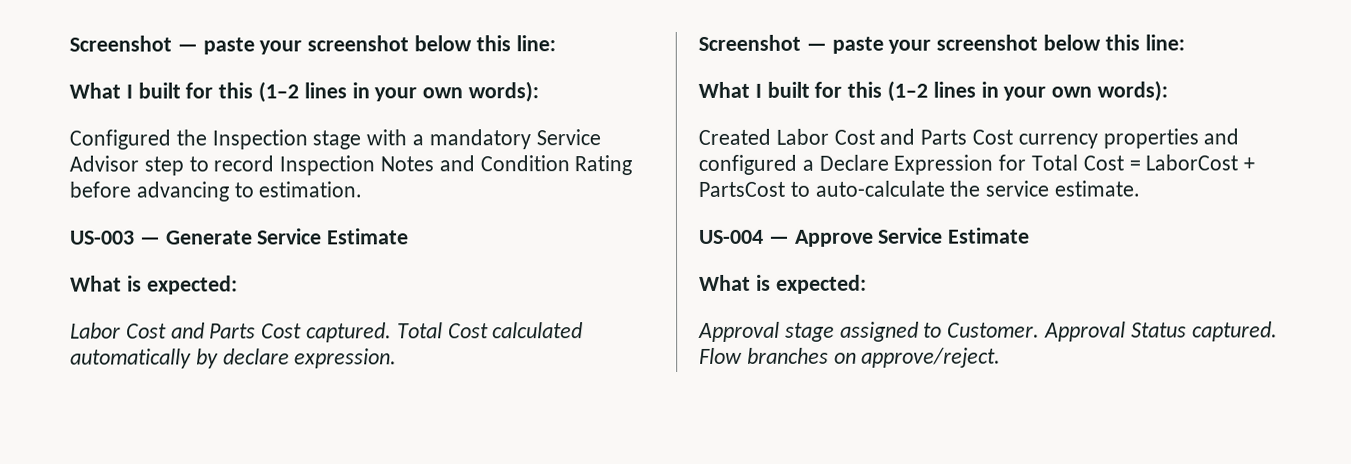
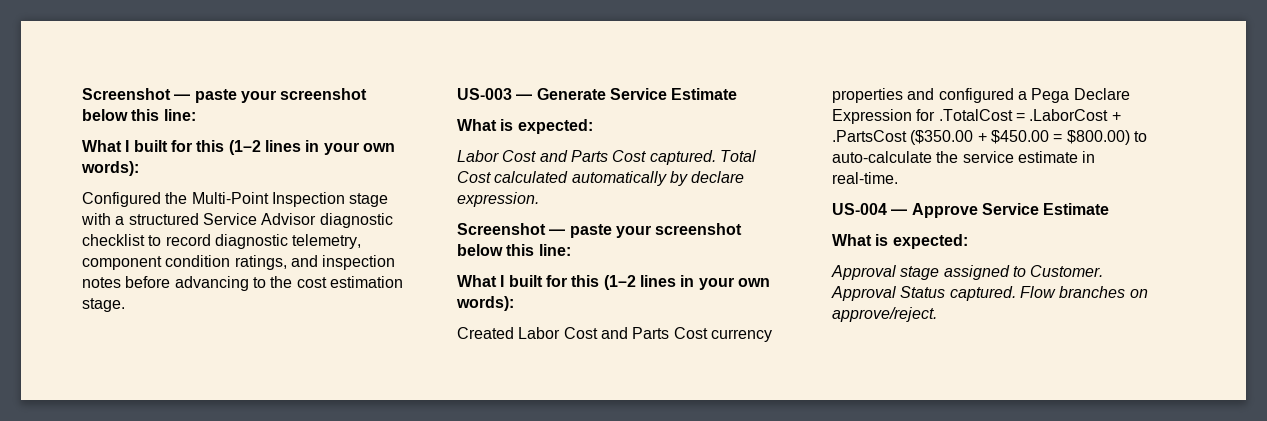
(207, 137) none -> [191,192,269,204] Multi-Point
[428,129,531,150] mandatory -> [128,213,199,225] structured
[143,155,633,176] [69,181,363,202] step to record Inspection Notes and Condition Rating before advancing to estimation. -> [319,213,393,228] [82,234,362,249] [82,255,396,270] [82,276,403,291] [82,298,125,312] diagnostic checklist to record diagnostic telemetry, component condition ratings, and inspection notes before advancing to the cost estimation stage.
(814, 165) none -> [1031,88,1070,103] Pega
[1031,154,1256,171] [698,181,785,197] Total Cost = LaborCost + PartsCost -> [938,109,1121,121] [832,130,1130,145] .TotalCost = .LaborCost + .PartsCost ($350.00 + $450.00 = $800.00)
[1054,180,1141,197] estimate. -> [1017,151,1096,163] [832,172,898,184] estimate in real-time.

